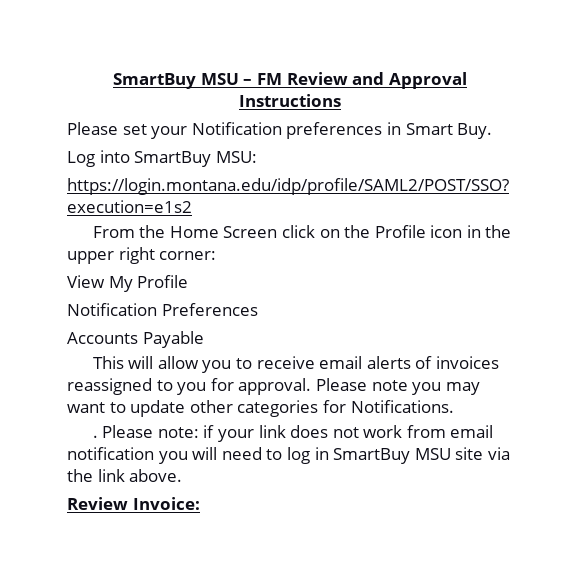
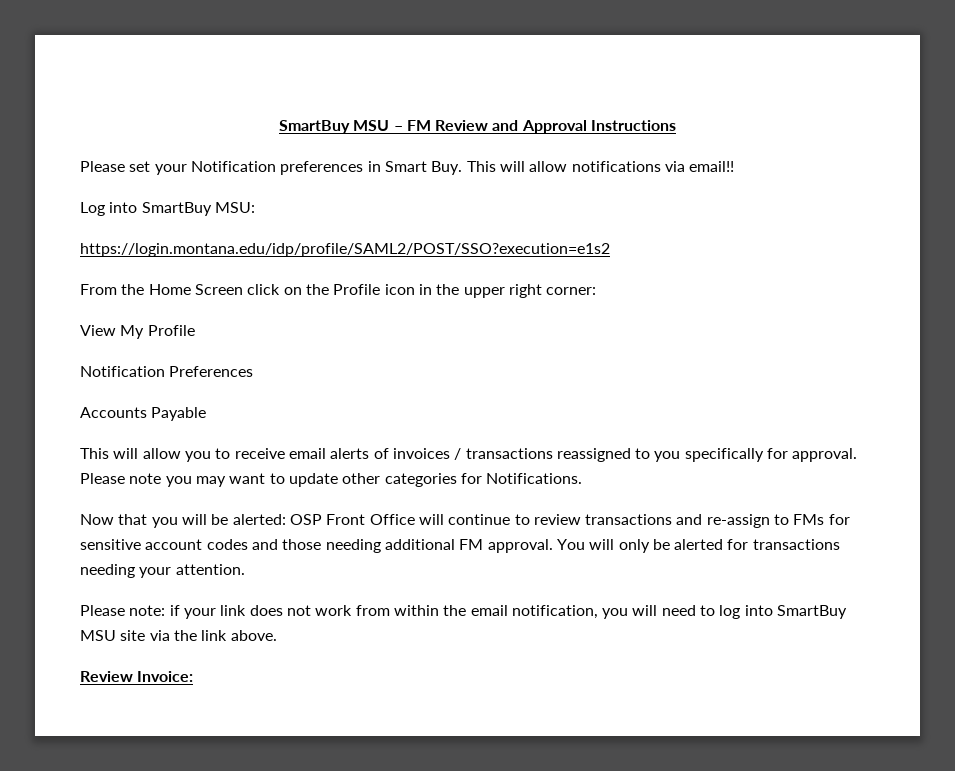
(493, 131) none -> [466,161,735,172] This will allow notifications via email!!
(499, 362) none -> [454,448,553,460] / transactions
(207, 388) none -> [684,448,764,462] specifically
[92,435,98,438] . -> [80,514,850,528] [80,539,840,553] [80,564,245,578] Now that you will be alerted: OSP Front Office will continue to review transactions and re-assign to FMs for sensitive account codes and those needing additional FM approval. You will only be alerted for transactions needing your attention. //
[450,425,494,438] [67,447,154,460] email notification -> [393,605,598,619] within the email notification,
[314,447,329,460] in -> [744,605,773,616] into

